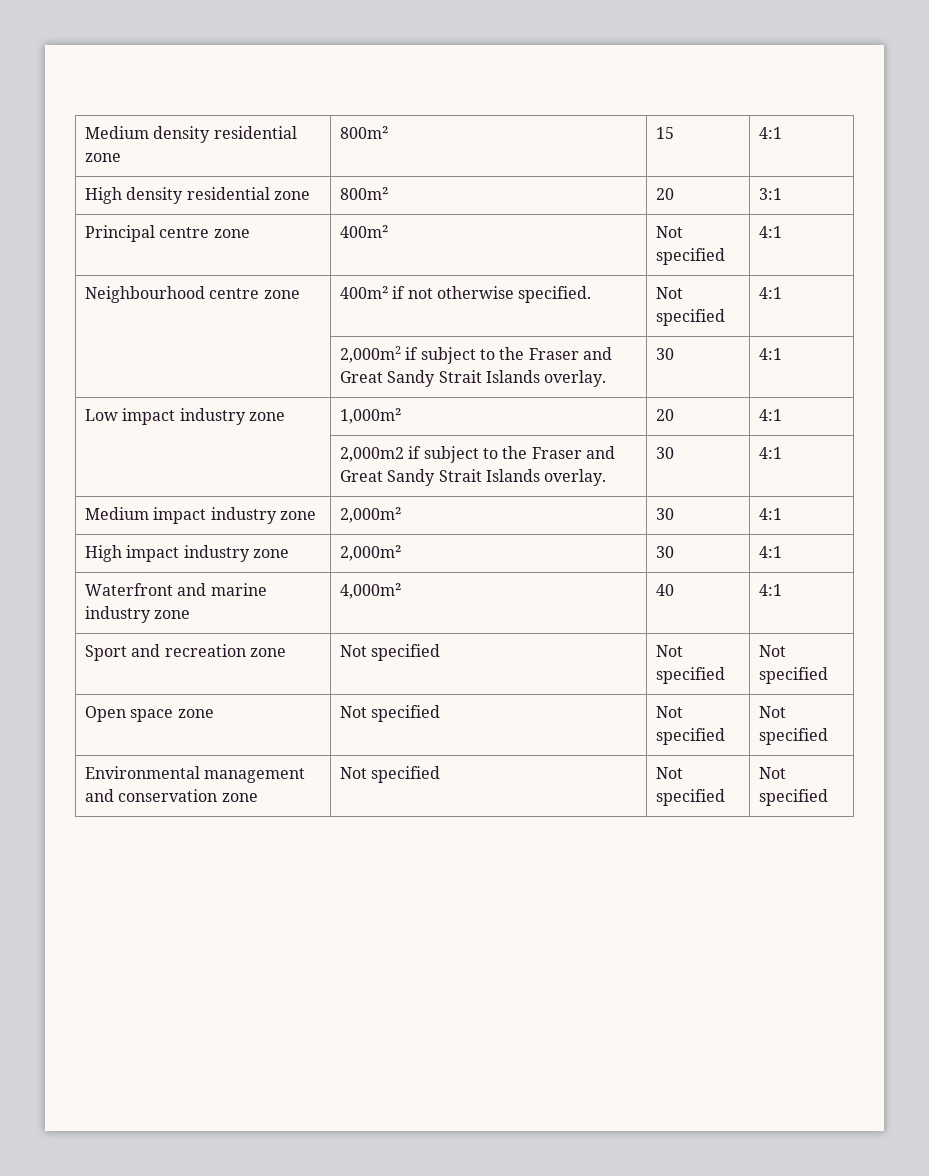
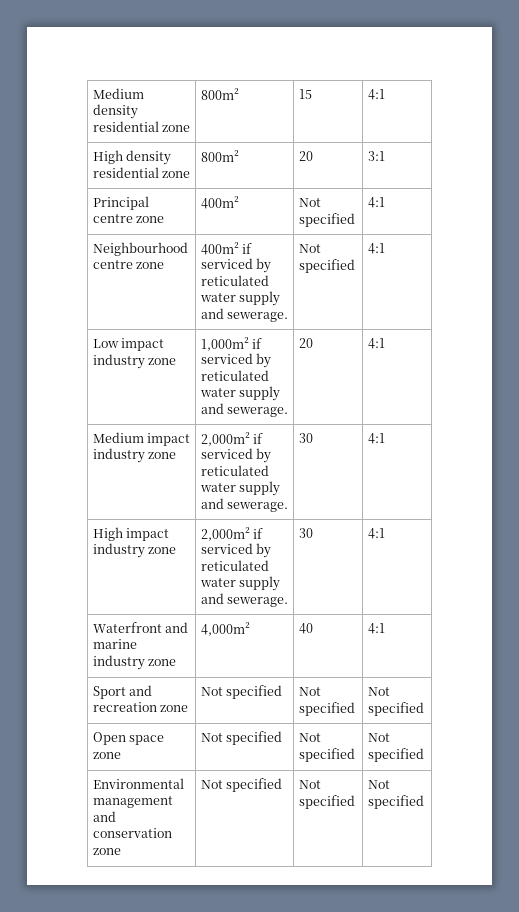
[407,286,592,303] [656,287,684,299] [656,309,726,326] [759,287,783,299] [340,346,613,364] [340,370,607,387] [656,348,675,360] not otherwise specified. | Not specified | 4:1 // | 2,000m2 if subject to the Fraser and Great Sandy Strait Islands overlay. | 30 -> [200,258,272,273] [200,275,269,286] [199,291,281,306] [200,308,289,322] [298,244,321,253] [298,259,355,273] serviced by reticulated water supply and sewerage. | Not specified
[656,409,675,421] [759,409,783,421] [340,446,616,463] [340,469,607,486] [656,447,675,459] | 20 | 4:1 // | 2,000m2 if subject to the Fraser and Great Sandy Strait Islands overlay. | 30 -> [252,338,263,349] [200,353,272,368] [200,370,269,381] [199,386,281,401] [200,403,289,417] [298,338,313,348] if serviced by reticulated water supply and sewerage. | 20
(402, 515) none -> [253,433,264,444] [200,448,272,463] [200,465,269,476] [199,481,281,496] [200,498,289,512] if serviced by reticulated water supply and sewerage.
(402, 553) none -> [253,528,264,539] [200,543,272,558] [200,560,269,571] [199,576,281,591] [200,593,289,607] if serviced by reticulated water supply and sewerage.

